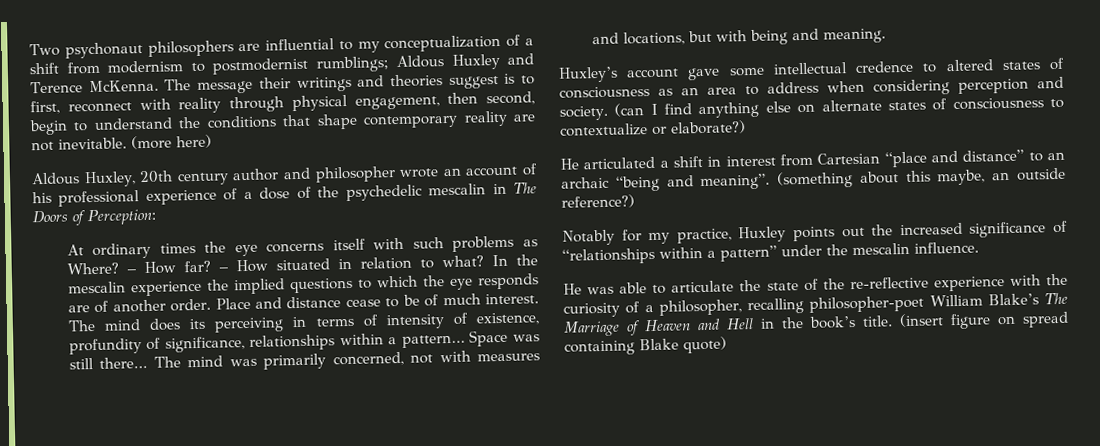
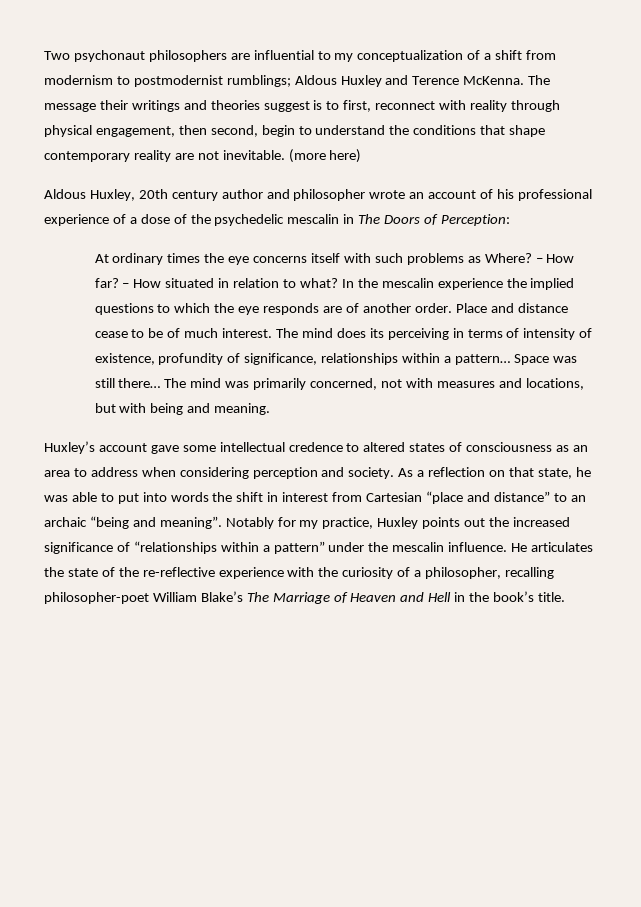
[614,97,1064,119] [560,120,746,137] [560,156,669,170] (can I find anything else on alternate states of consciousness to contextualize or elaborate?) // He articulated a -> [398,467,591,479] [44,492,233,504] As a reflection on that state, he was able to put into words the
[777,167,1066,189] [561,194,635,209] (something about this maybe, an outside reference?) // -> (222, 522) none
[563,280,735,295] // He was able to articulate -> [511,542,594,552] He articulates
[899,311,1069,330] [564,336,727,356] (insert figure on spread containing Blake quote) -> (565, 597) none

